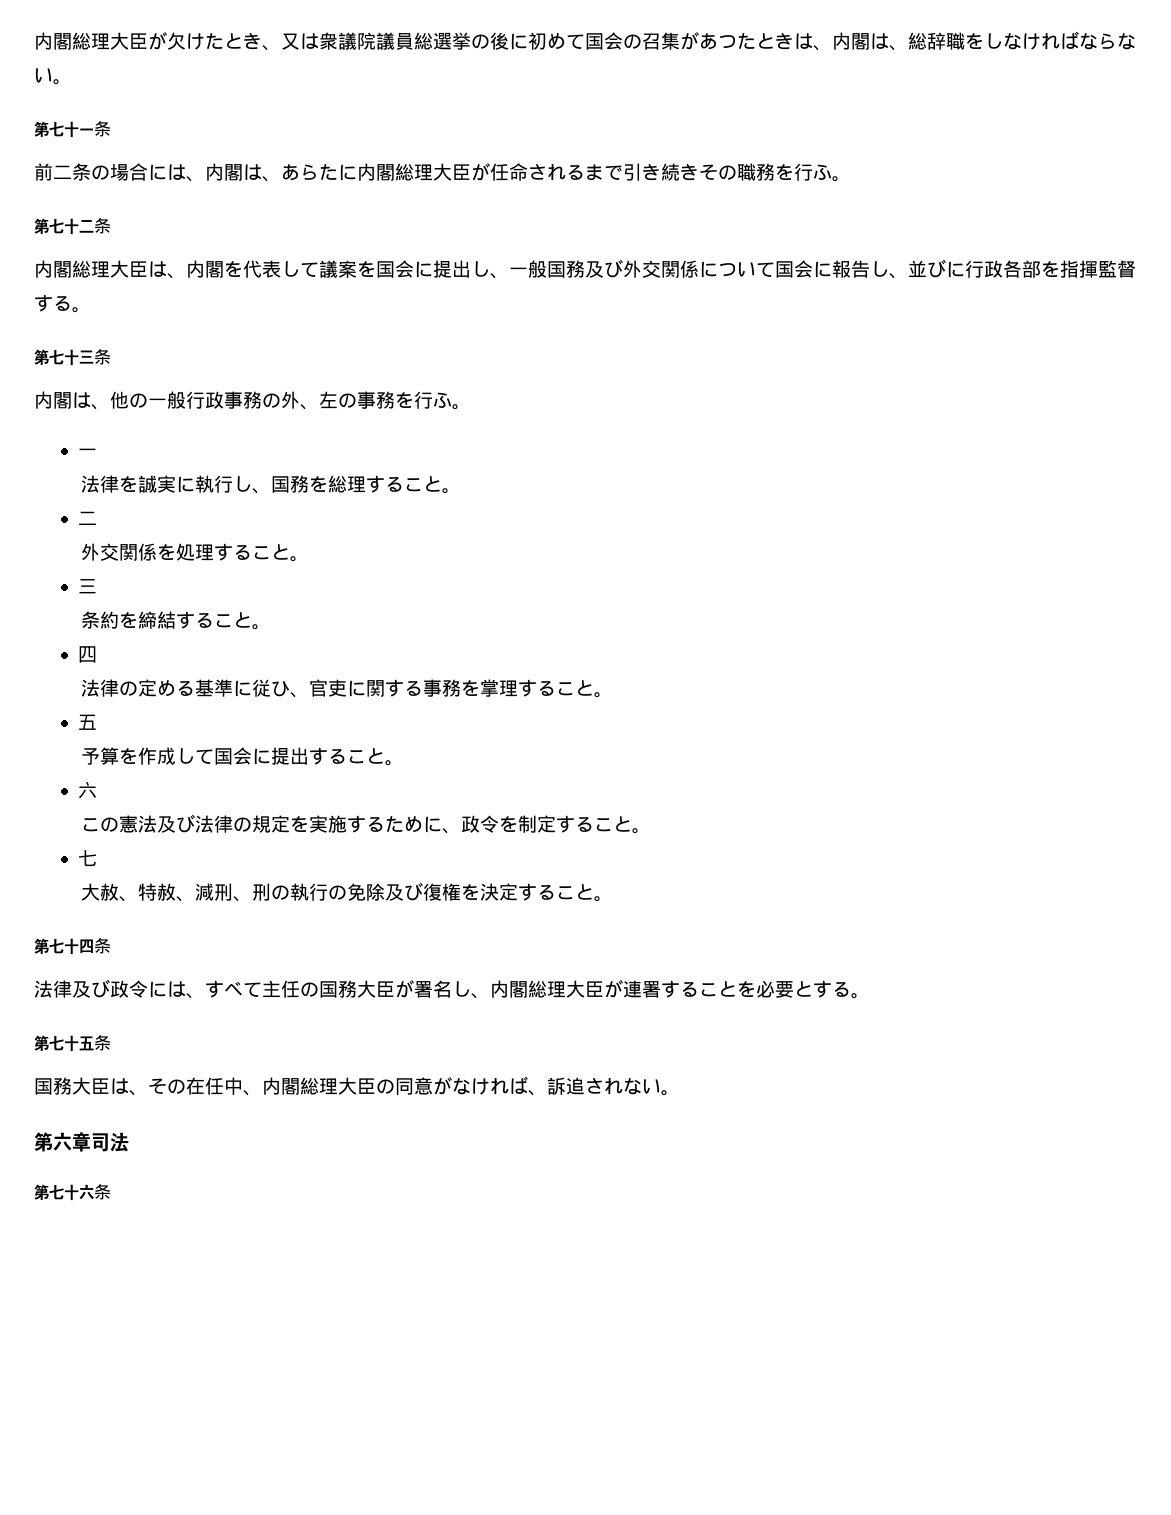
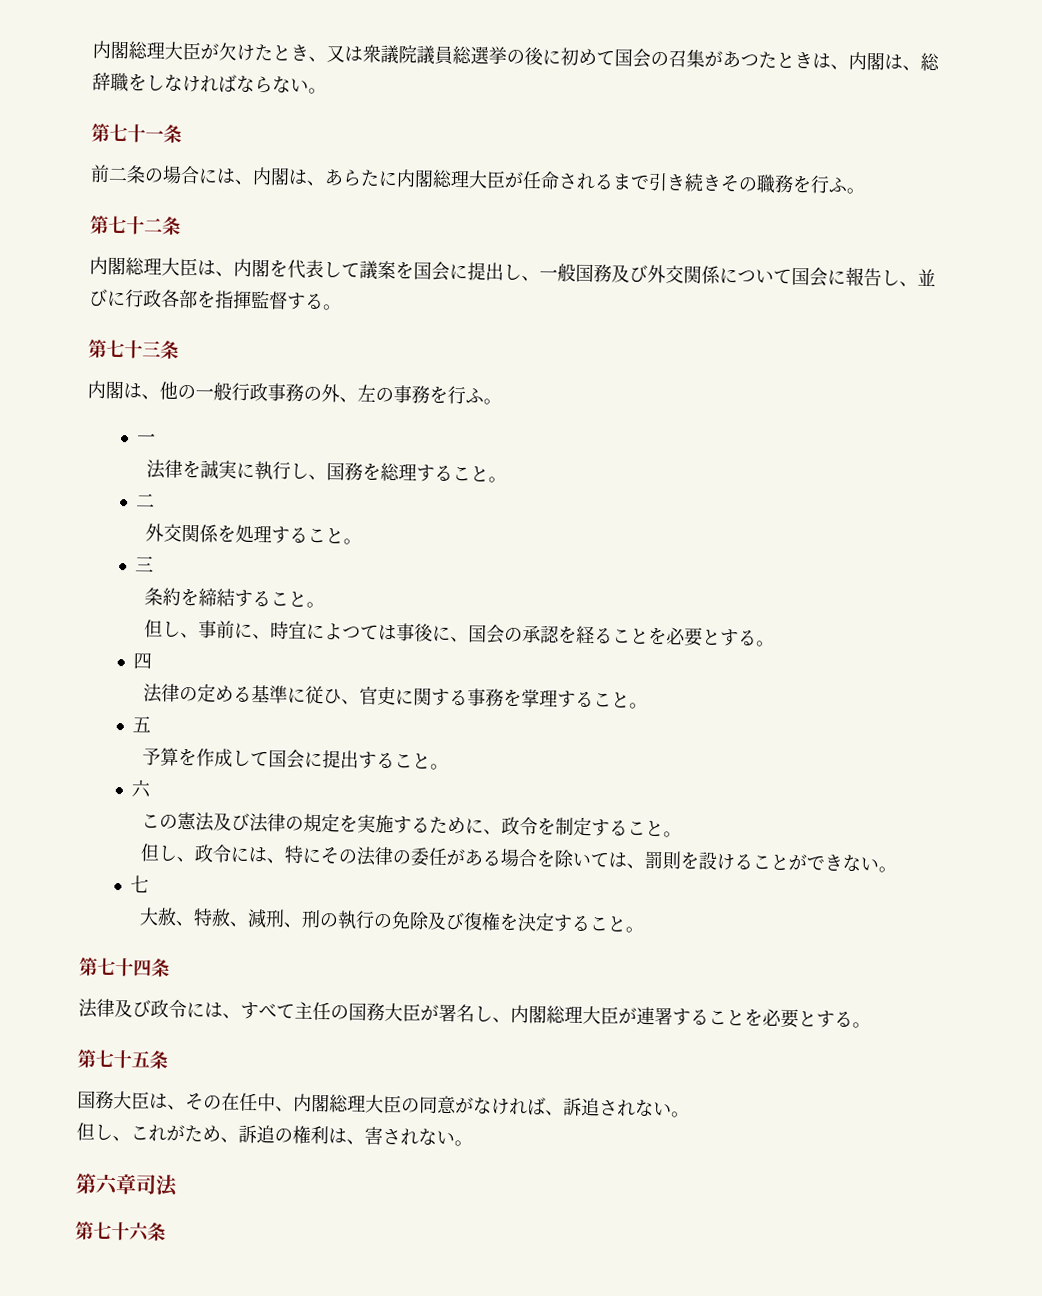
(271, 627) none -> [144,619,776,647] // 但し、事前に、時宜によつては事後に、国会の承認を経ることを必要とする。
(651, 831) none -> [140,843,898,873] // 但し、政令には、特にその法律の委任がある場合を除いては、罰則を設けることができない。
(680, 1093) none -> [76,1122,473,1147] // 但し、これがため、訴追の権利は、害されない。

